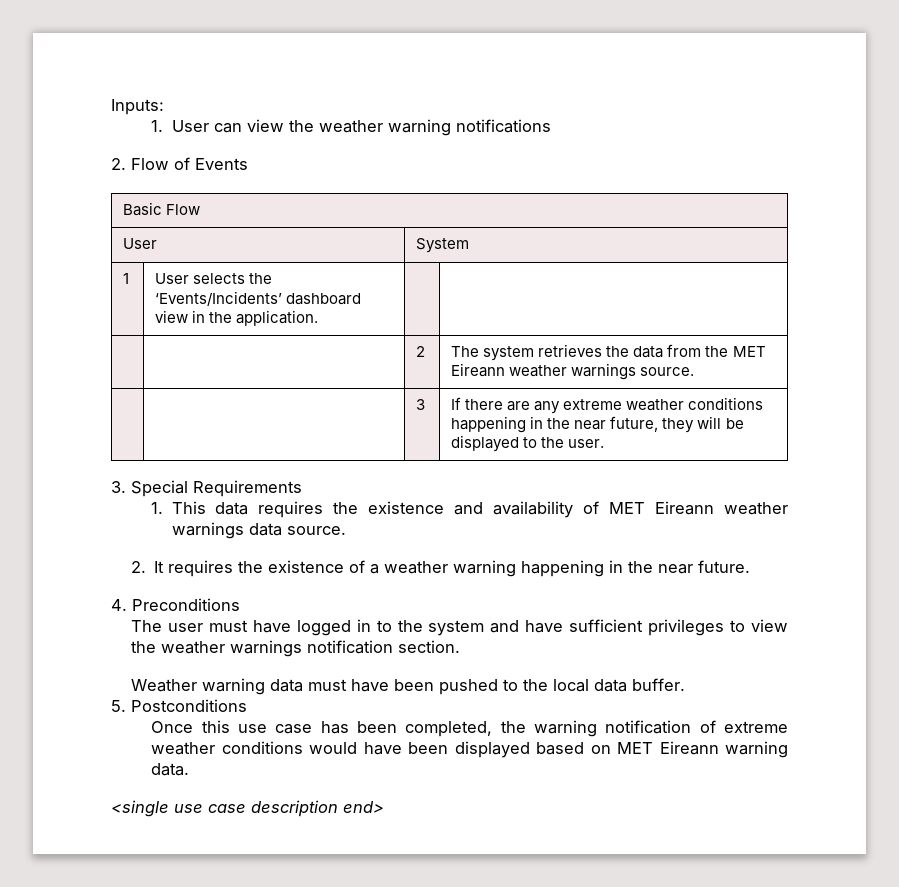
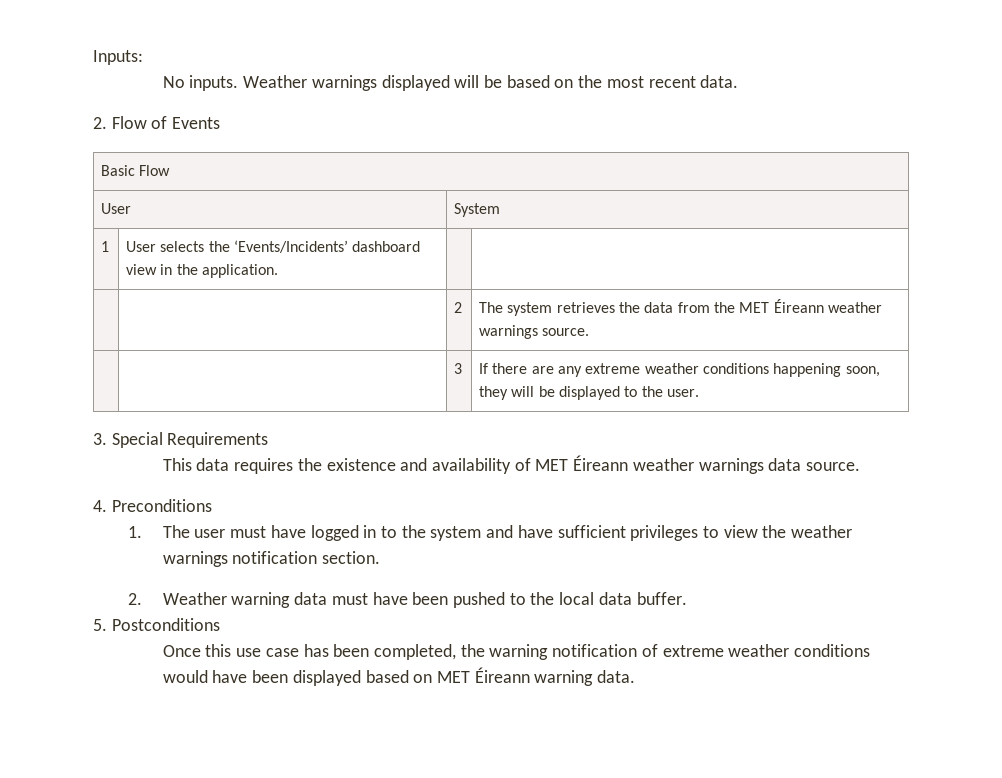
[151,119,551,136] 1. User can view the weather warning notifications -> [162,75,739,91] No inputs. Weather warnings displayed will be based on the most recent data.
[451,363,506,377] Eireann -> [773,299,824,313] Éireann
[530,416,659,432] in the near future, -> [845,366,880,377] soon,
[151,502,164,514] 1. -> (269, 440) none
[655,501,715,515] Eireann -> [573,455,629,471] Éireann
[131,560,751,577] // 2. It requires the existence of a weather warning happening in the near future. -> (861, 466) none
(240, 604) none -> [127,526,142,538] 1.
(461, 646) none -> [127,593,142,605] 2.
[659,741,719,755] Eireann -> [474,667,530,683] Éireann
[111,800,384,817] // <single use case description end> -> (636, 676) none

